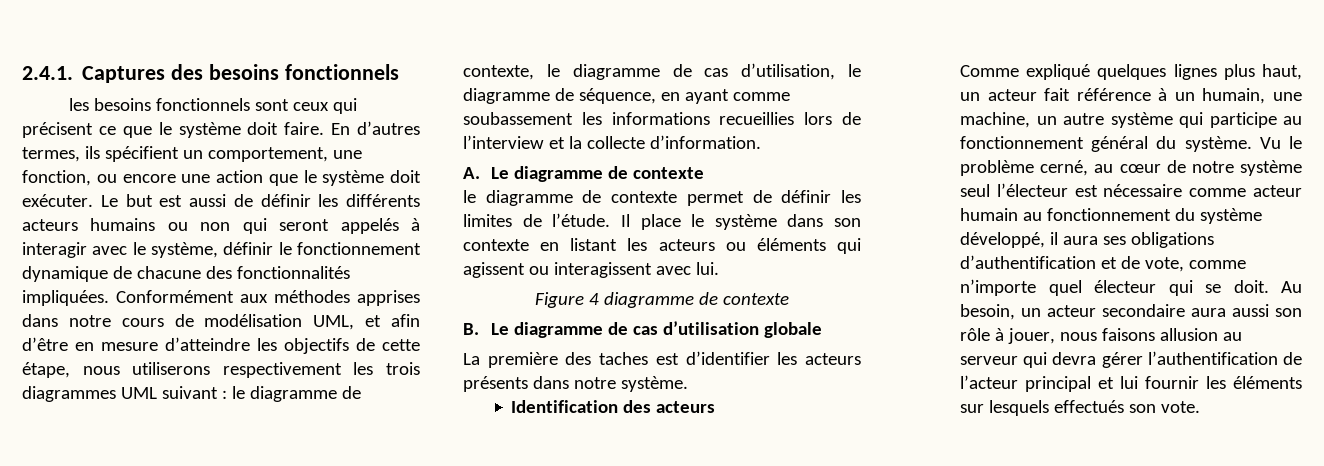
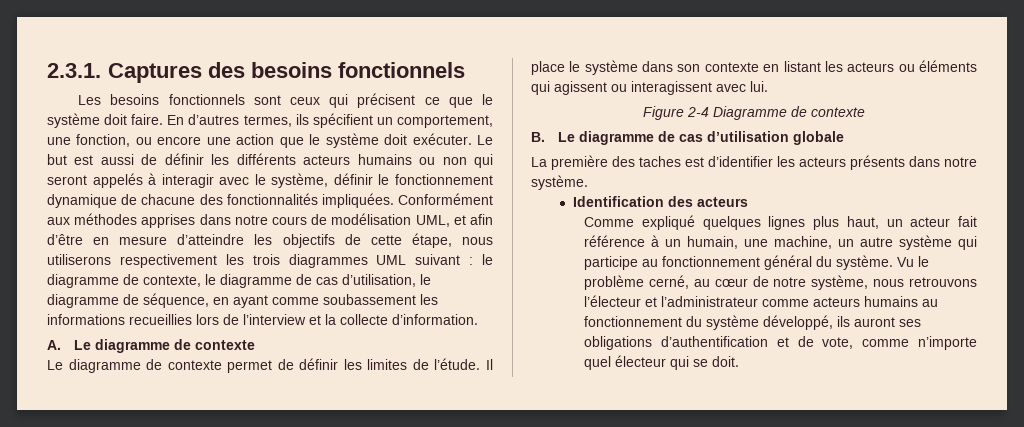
[22,66,73,80] 2.4.1. -> [47,63,101,78] 2.3.1.
[69,98,90,111] les -> [78,95,102,105] Les
[463,190,476,203] le -> [47,360,63,370] Le
[589,292,694,308] 4 diagramme -> [687,106,787,120] 2-4 Diagramme
[1240,160,1302,176] [960,183,1302,197] [960,208,1019,221] système seul l’électeur est nécessaire comme acteur humain -> [811,275,977,290] [584,295,919,307] système, nous retrouvons l’électeur et l’administrateur comme acteurs humains
[1050,232,1099,245] il aura -> [837,316,896,327] ils auront
[1281,281,1302,293] [960,304,1302,320] [960,328,1243,344] [960,351,1302,368] [960,375,1302,392] [960,400,1201,416] Au besoin, un acteur secondaire aura aussi son rôle à jouer, nous faisons allusion au serveur qui devra gérer l’authentification de l’acteur principal et lui fournir les éléments sur lesquels effectués son vote. -> (740, 361) none

